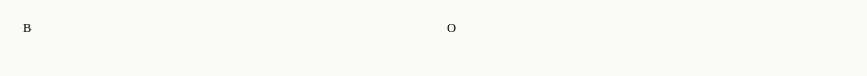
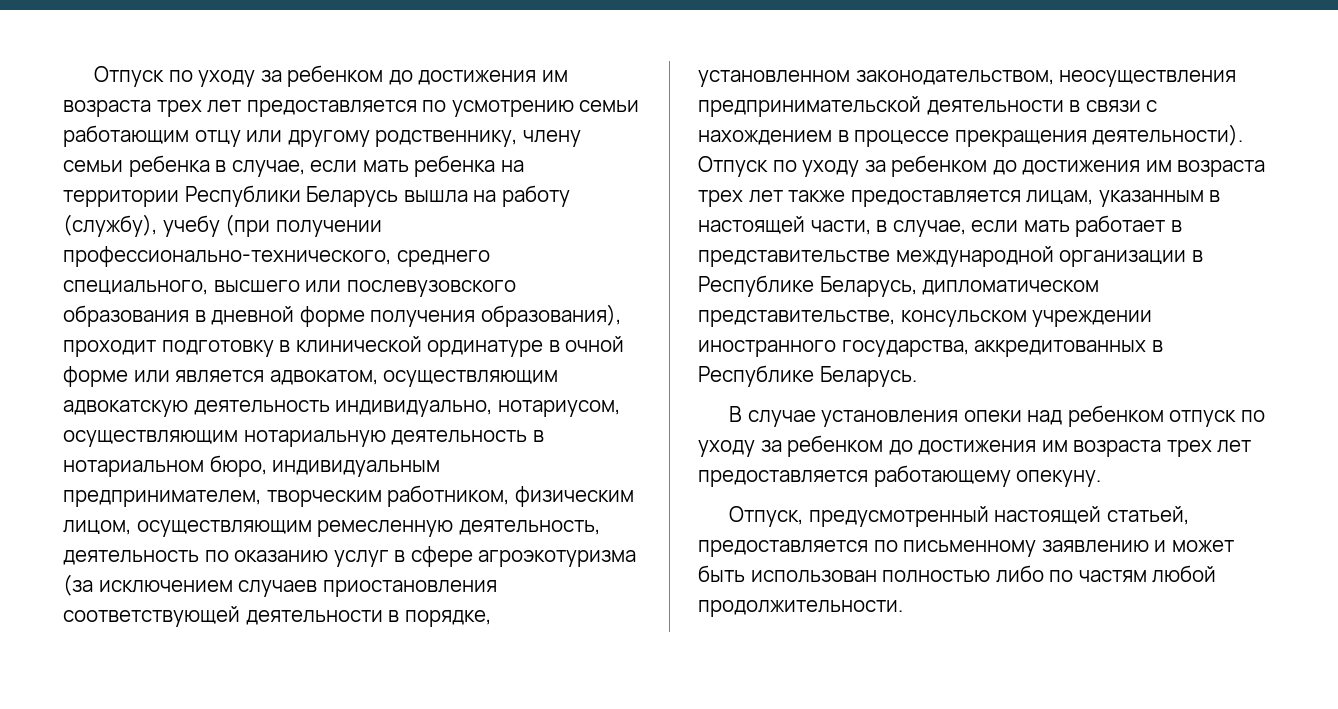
[23,24,31,32] [447,24,456,32] В // О -> [94,65,568,87] [63,100,640,117] [63,125,581,147] [63,155,524,177] [63,185,570,207] [63,214,382,237] [63,246,490,267] [63,280,516,297] [63,304,621,327] [63,336,625,357] [63,366,559,387] [63,400,620,417] [63,430,544,447] [63,455,441,477] [63,485,634,507] [63,520,600,537] [63,546,637,567] [63,574,497,597] [63,606,491,627] [698,70,1237,87] [698,96,1158,117] [698,124,1244,147] [698,155,1266,177] [698,190,1221,207] [698,215,1182,237] [698,246,1203,267] [698,275,1100,297] [698,310,1153,327] [698,340,1163,357] [698,365,917,387] [729,405,1265,427] [698,435,1252,457] [698,465,1102,487] [729,506,1189,527] [698,540,1234,557] [698,565,1217,583] [698,600,903,617] Отпуск по уходу за ребенком до достижения им возраста трех лет предоставляется по усмотрению семьи работающим отцу или другому родственнику, члену семьи ребенка в случае, если мать ребенка на территории Республики Беларусь вышла на работу (службу), учебу (при получении профессионально-технического, среднего специального, высшего или послевузовского образования в дневной форме получения образования), проходит подготовку в клинической ординатуре в очной форме или является адвокатом, осуществляющим адвокатскую деятельность индивидуально, нотариусом, осуществляющим нотариальную деятельность в нотариальном бюро, индивидуальным предпринимателем, творческим работником, физическим лицом, осуществляющим ремесленную деятельность, деятельность по оказанию услуг в сфере агроэкотуризма (за исключением случаев приостановления соответствующей деятельности в порядке, установленном законодательством, неосуществления предпринимательской деятельности в связи с нахождением в процессе прекращения деятельности). Отпуск по уходу за ребенком до достижения им возраста трех лет также предоставляется лицам, указанным в настоящей части, в случае, если мать работает в представительстве международной организации в Республике Беларусь, дипломатическом представительстве, консульском учреждении иностранного государства, аккредитованных в Республике Беларусь. // В случае установления опеки над ребенком отпуск по уходу за ребенком до достижения им возраста трех лет предоставляется работающему опекуну. // Отпуск, предусмотренный настоящей статьей, предоставляется по письменному заявлению и может быть использован полностью либо по частям любой продолжительности.

